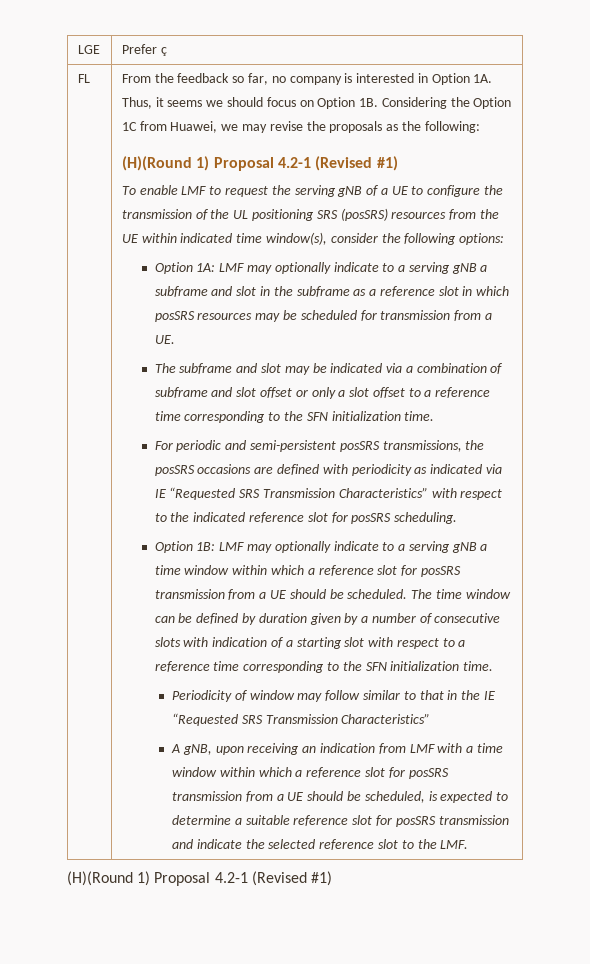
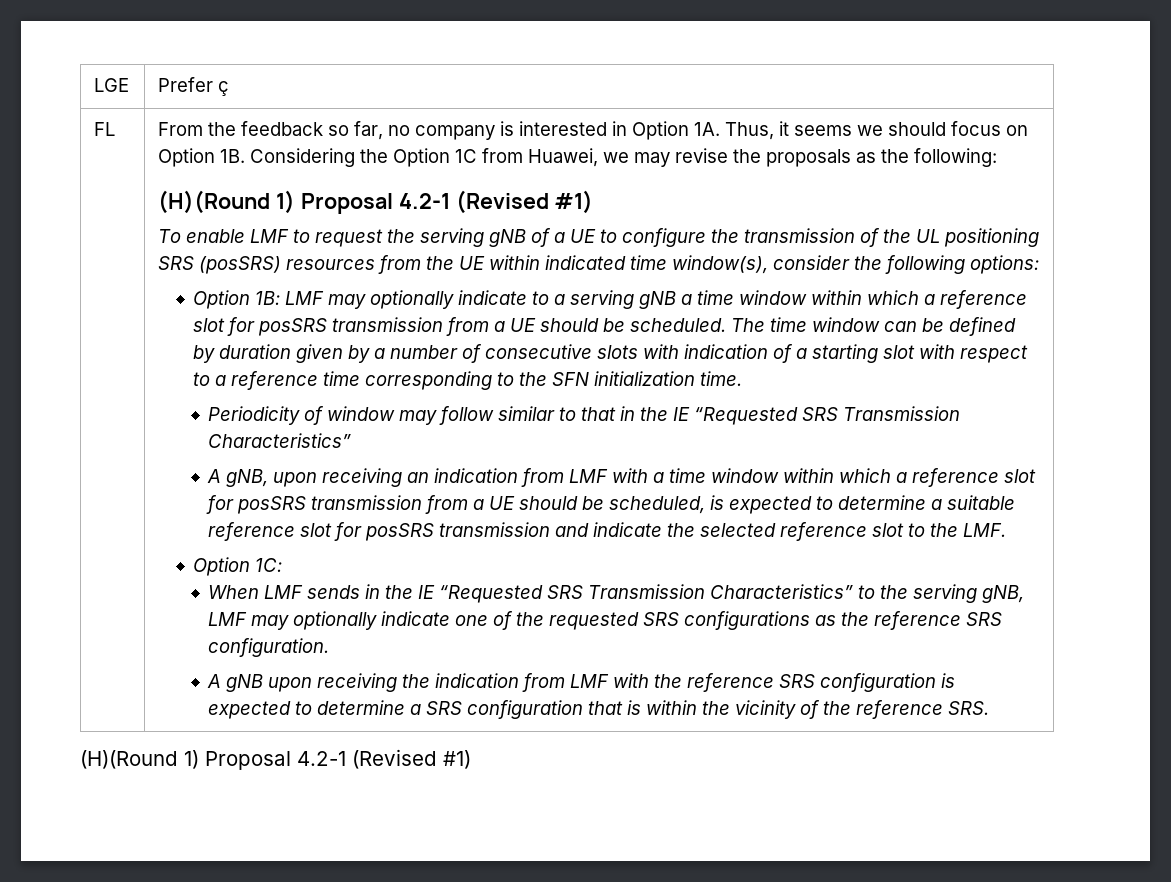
[154,262,488,274] [154,286,510,297] [154,310,492,322] [154,335,175,344] [154,363,503,375] [154,387,491,399] [154,411,435,423] [154,440,485,452] [154,464,502,476] [154,487,503,500] [154,512,458,524] // Option 1A: LMF may optionally indicate to a serving gNB a subframe and slot in the subframe as a reference slot in which posSRS resources may be scheduled for transmission from a UE. // The subframe and slot may be indicated via a combination of subframe and slot offset or only a slot offset to a reference time corresponding to the SFN initialization time. // For periodic and semi-persistent posSRS transmissions, the posSRS occasions are defined with periodicity as indicated via IE “Requested SRS Transmission Characteristics” with respect to the indicated reference slot for posSRS scheduling. -> (1040, 264) none
(469, 844) none -> [193,557,283,576] [208,584,1025,603] [208,611,1003,630] [208,638,330,657] [207,673,956,692] [208,700,990,719] // Option 1C: // When LMF sends in the IE “Requested SRS Transmission Characteristics” to the serving gNB, LMF may optionally indicate one of the requested SRS configurations as the reference SRS configuration. // A gNB upon receiving the indication from LMF with the reference SRS configuration is expected to determine a SRS configuration that is within the vicinity of the reference SRS.

